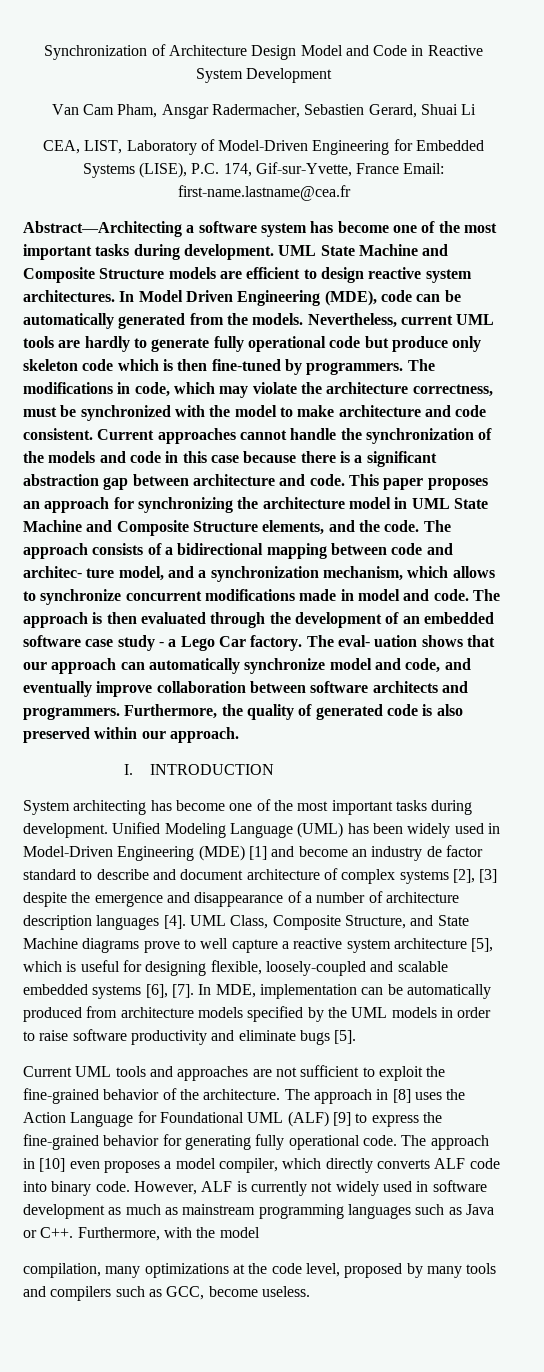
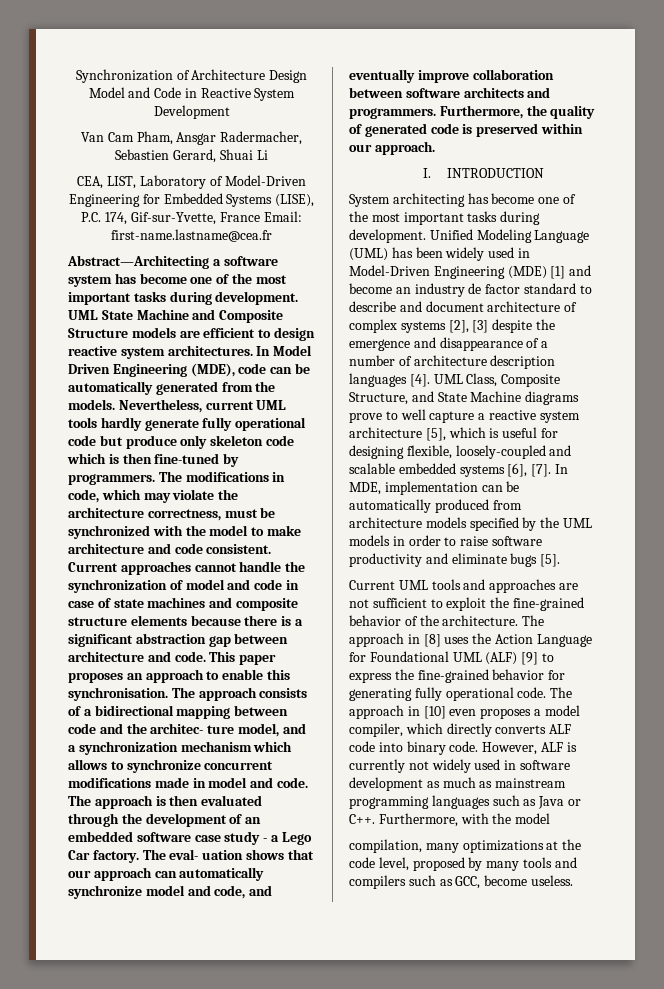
[58,336,147,352] are hardly to -> [100,417,142,431] hardly
[23,451,96,463] the models -> [185,579,225,590] model
[182,451,239,463] this case -> [68,597,298,611] [68,615,187,626] case of state machines and composite structure elements
[113,497,488,513] [23,520,420,536] for synchronizing the architecture model in UML State Machine and Composite Structure elements, and the code. -> [206,669,290,680] [68,687,168,701] to enable this synchronisation.
(453, 549) none -> [126,723,147,734] the
[322,566,403,581] mechanism, -> [180,741,252,752] mechanism
[436,704,463,716] also -> (473, 129) none

